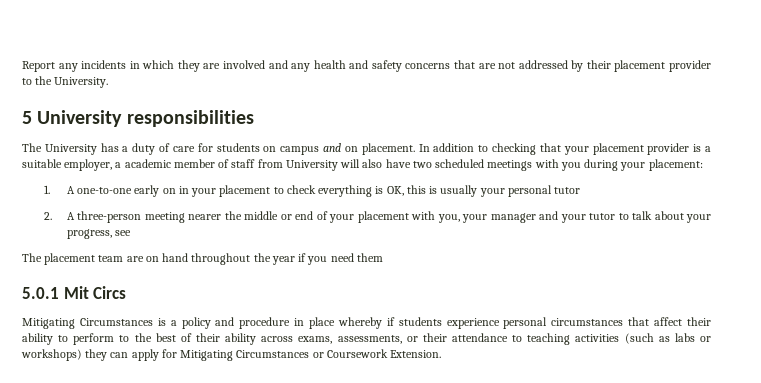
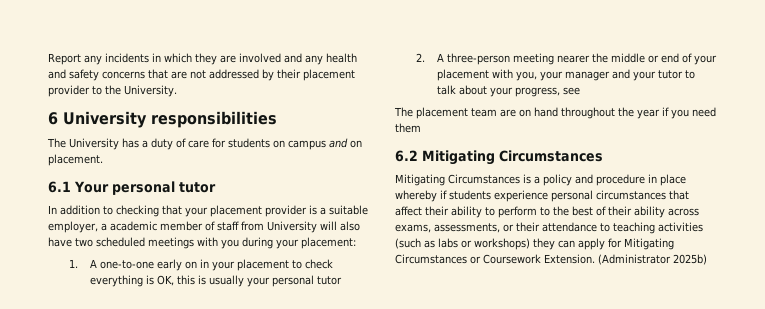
[22,111,32,124] 5 -> [48,112,58,125] 6
(415, 149) none -> [48,181,216,195] // 6.1 Your personal tutor //
[22,286,127,299] 5.0.1 Mit Circs -> [395,150,603,165] 6.2 Mitigating Circumstances
(442, 354) none -> [598,254,707,265] (Administrator 2025b)

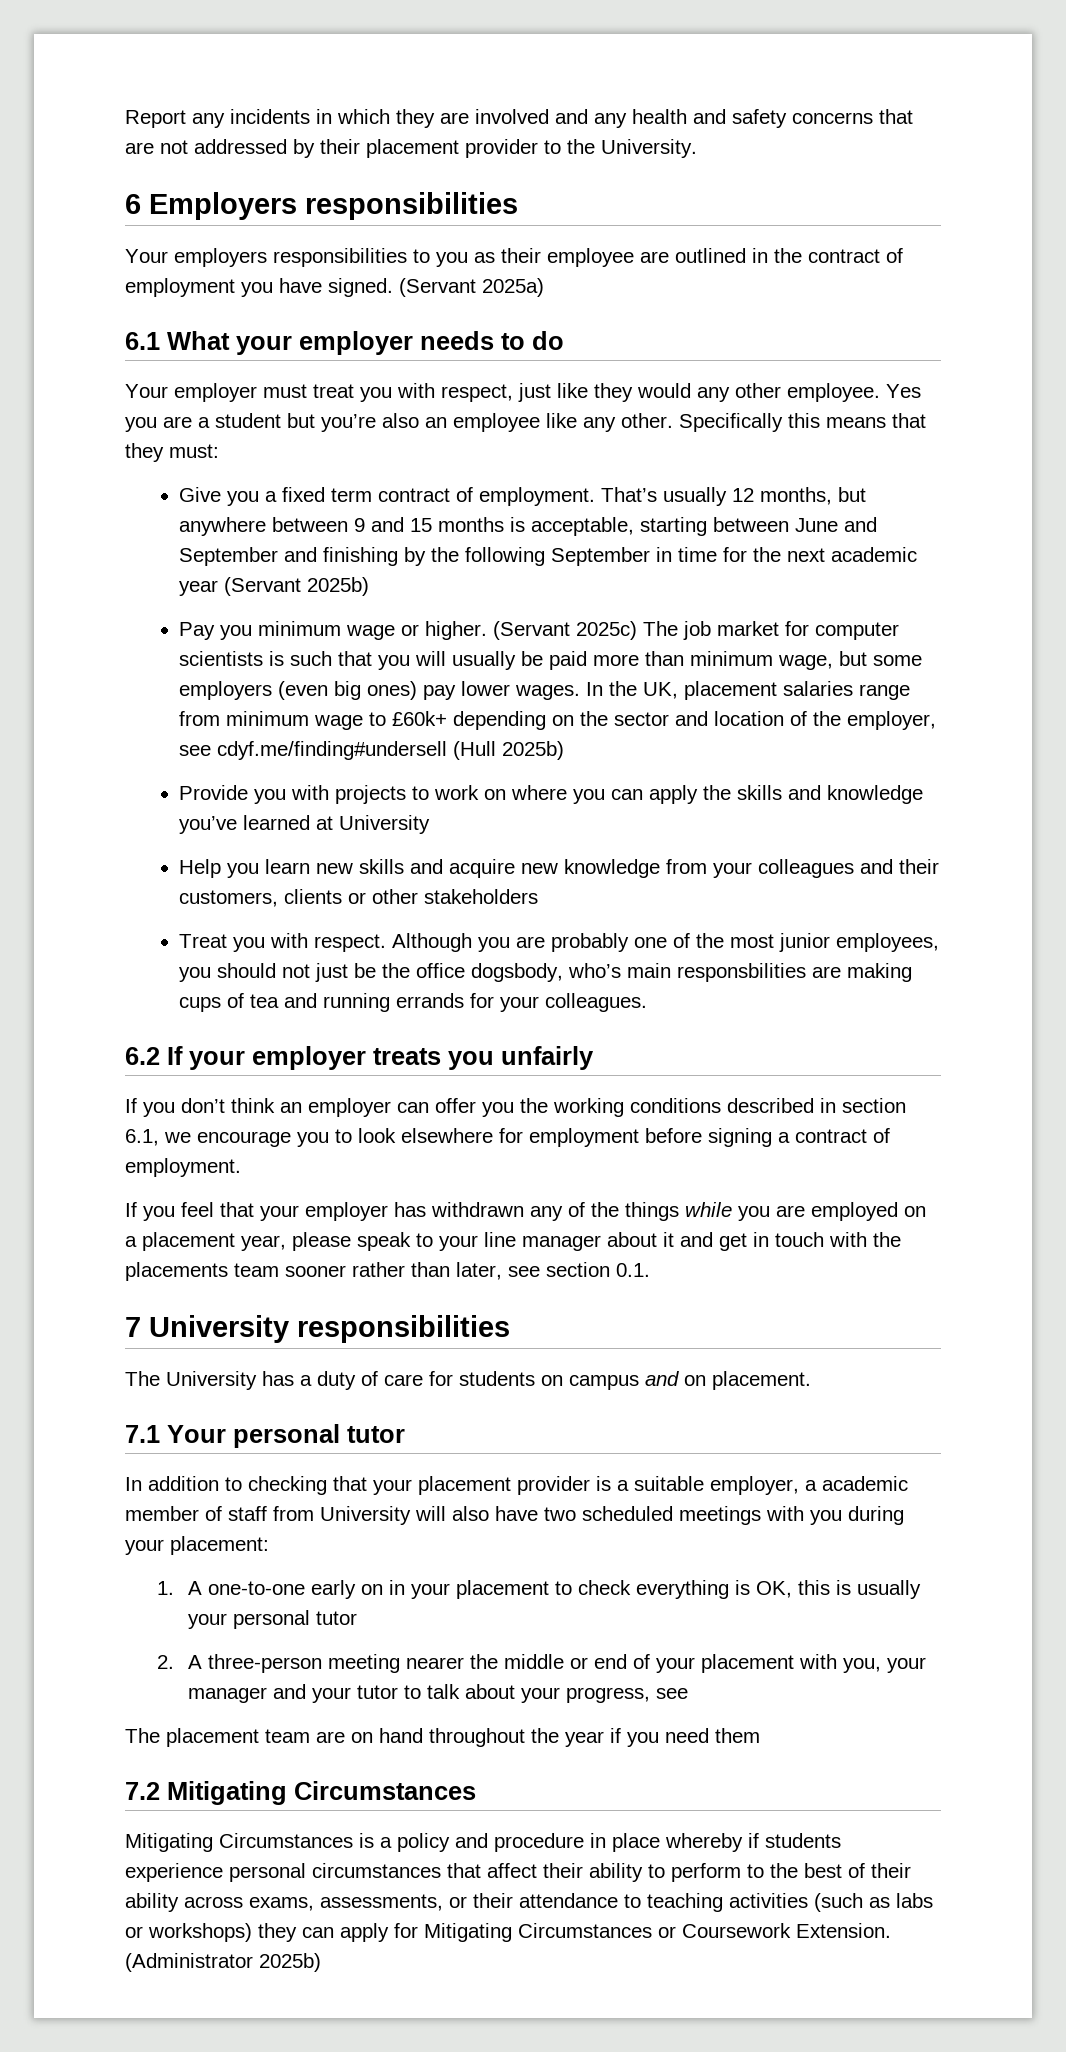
(58, 118) none -> [149,192,518,220] [125,248,903,267] [125,278,544,297] [125,331,564,355] [125,383,921,402] [125,413,926,432] [125,443,219,462] [179,487,867,506] [179,517,878,536] [179,547,918,566] [179,577,370,596] [179,621,900,640] [179,651,923,670] [179,681,911,700] [179,711,937,730] [179,741,565,760] [179,785,924,804] [179,815,431,834] [179,859,940,878] [179,889,539,907] [179,933,940,952] [179,963,913,982] [179,993,648,1012] [125,1046,594,1070] [125,1098,906,1117] [125,1128,890,1147] [125,1158,241,1177] [125,1202,926,1221] [125,1232,901,1251] [125,1262,650,1281] [125,1317,141,1337] Employers responsibilities // Your employers responsibilities to you as their employee are outlined in the contract of employment you have signed. (Servant 2025a) // 6.1 What your employer needs to do // Your employer must treat you with respect, just like they would any other employee. Yes you are a student but you’re also an employee like any other. Specifically this means that they must: // Give you a fixed term contract of employment. That’s usually 12 months, but anywhere between 9 and 15 months is acceptable, starting between June and September and finishing by the following September in time for the next academic year (Servant 2025b) // Pay you minimum wage or higher. (Servant 2025c) The job market for computer scientists is such that you will usually be paid more than minimum wage, but some employers (even big ones) pay lower wages. In the UK, placement salaries range from minimum wage to £60k+ depending on the sector and location of the employer, see cdyf.me/finding#undersell (Hull 2025b) // Provide you with projects to work on where you can apply the skills and knowledge you’ve learned at University // Help you learn new skills and acquire new knowledge from your colleagues and their customers, clients or other stakeholders // Treat you with respect. Although you are probably one of the most junior employees, you should not just be the office dogsbody, who’s main responsbilities are making cups of tea and running errands for your colleagues. // 6.2 If your employer treats you unfairly // If you don’t think an employer can offer you the working conditions described in section 6.1, we encourage you to look elsewhere for employment before signing a contract of employment. // If you feel that your employer has withdrawn any of the things while you are employed on a placement year, please speak to your line manager about it and get in touch with the placements team sooner rather than later, see section 0.1. // 7
[48,181,71,193] 6.1 -> [125,1425,160,1443] 7.1
[395,150,418,162] 6.2 -> [125,1782,160,1800] 7.2

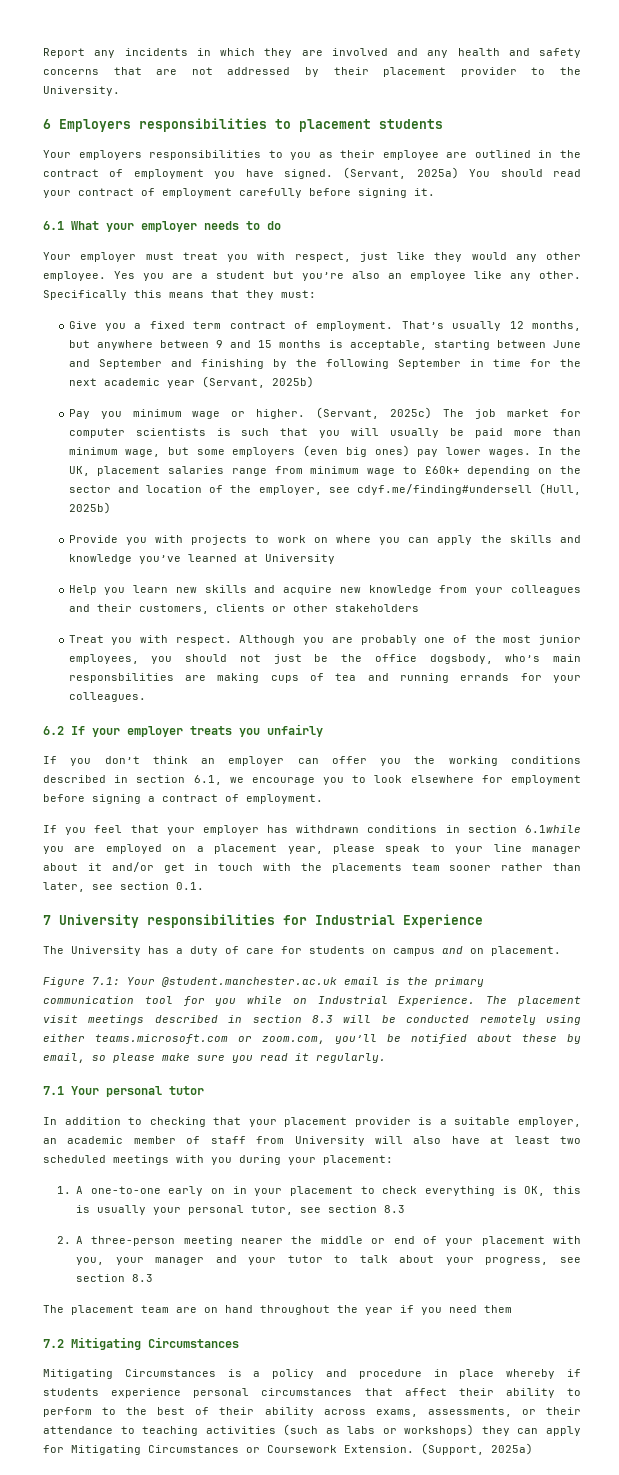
(518, 206) none -> [275,119,443,132] to placement students
[399,278,544,297] (Servant 2025a) -> [343,167,581,179] [43,188,435,198] (Servant, 2025a) You should read your contract of employment carefully before signing it.
[224,577,302,596] (Servant -> [201,376,265,388] (Servant,
[493,621,571,640] (Servant -> [316,407,380,419] (Servant,
[453,741,497,760] (Hull -> [539,483,581,495] (Hull,
[530,1202,732,1221] any of the things while -> [367,825,581,833] conditions in section 6.1while
[680,1232,713,1247] and -> [111,862,154,872] and/or
(510, 1329) none -> [283,914,483,928] for Industrial Experience
(811, 1380) none -> [43,977,484,987] [43,996,581,1006] [43,1015,581,1025] [43,1034,581,1044] [43,1053,386,1063] // Figure 7.1: Your @student.manchester.ac.uk email is the primary communication tool for you while on Industrial Experience. The placement visit meetings described in section 8.3 will be conducted remotely using either teams.microsoft.com or zoom.com, you’ll be notified about these by email, so please make sure you read it regularly.
[805,1480,817,1491] a -> [43,1138,57,1144] an
(538, 1513) none -> [490,1136,550,1144] at least
[316,1611,358,1625] tutor -> [251,1205,406,1215] tutor, see section 8.3
(689, 1693) none -> [76,1274,154,1282] section 8.3
[125,1953,321,1972] (Administrator 2025b) -> [421,1443,533,1455] (Support, 2025a)

